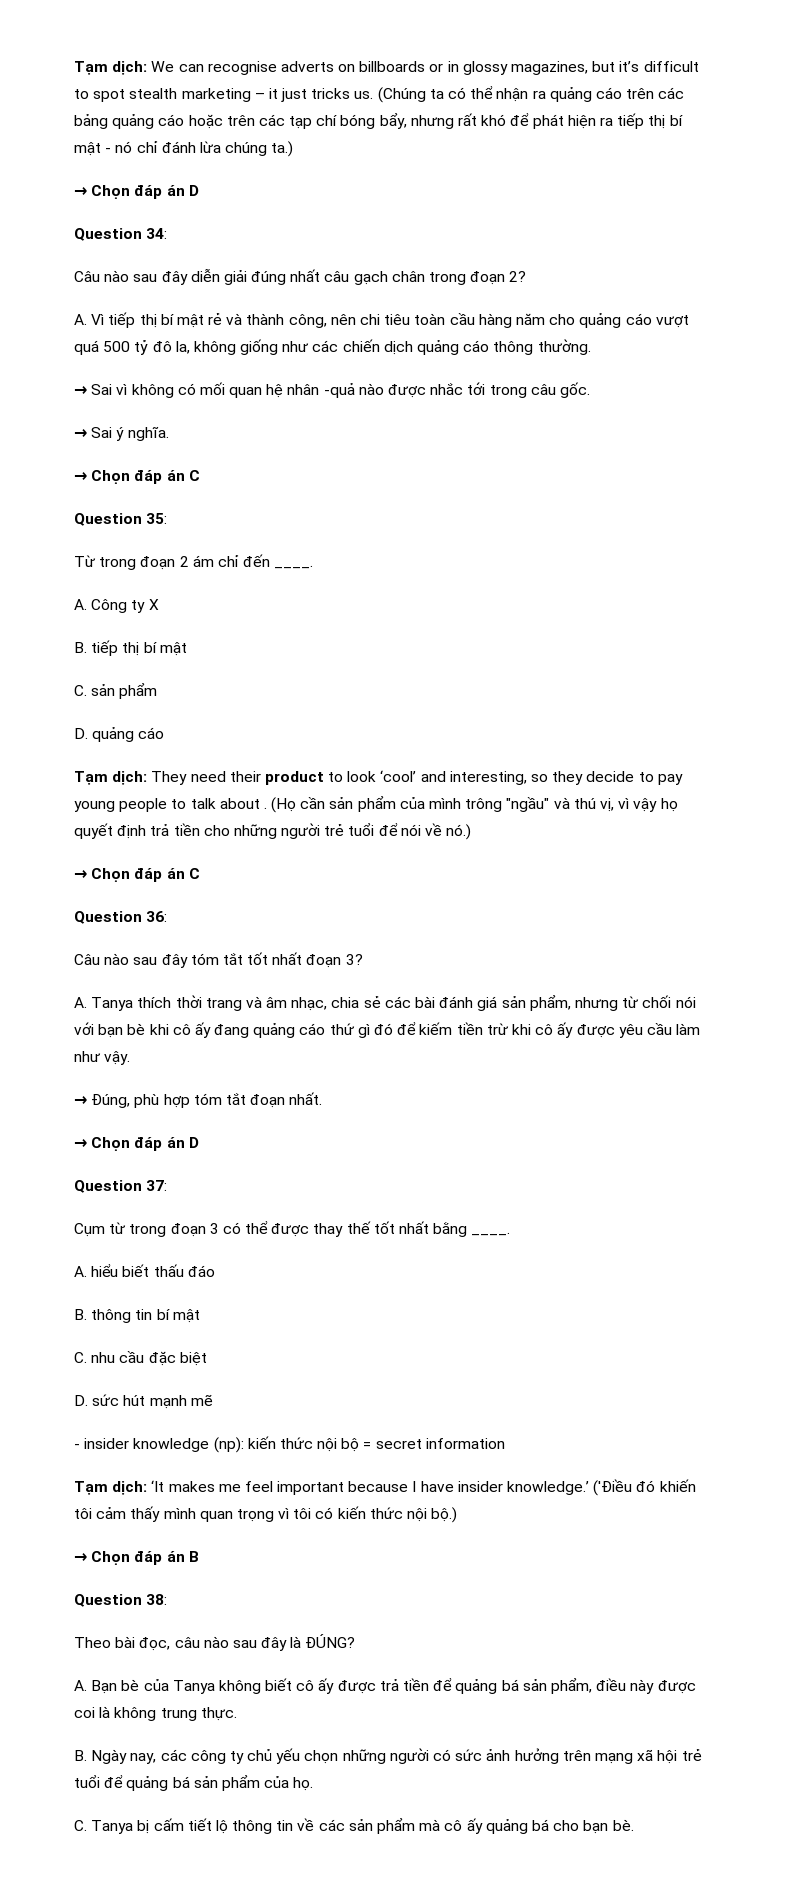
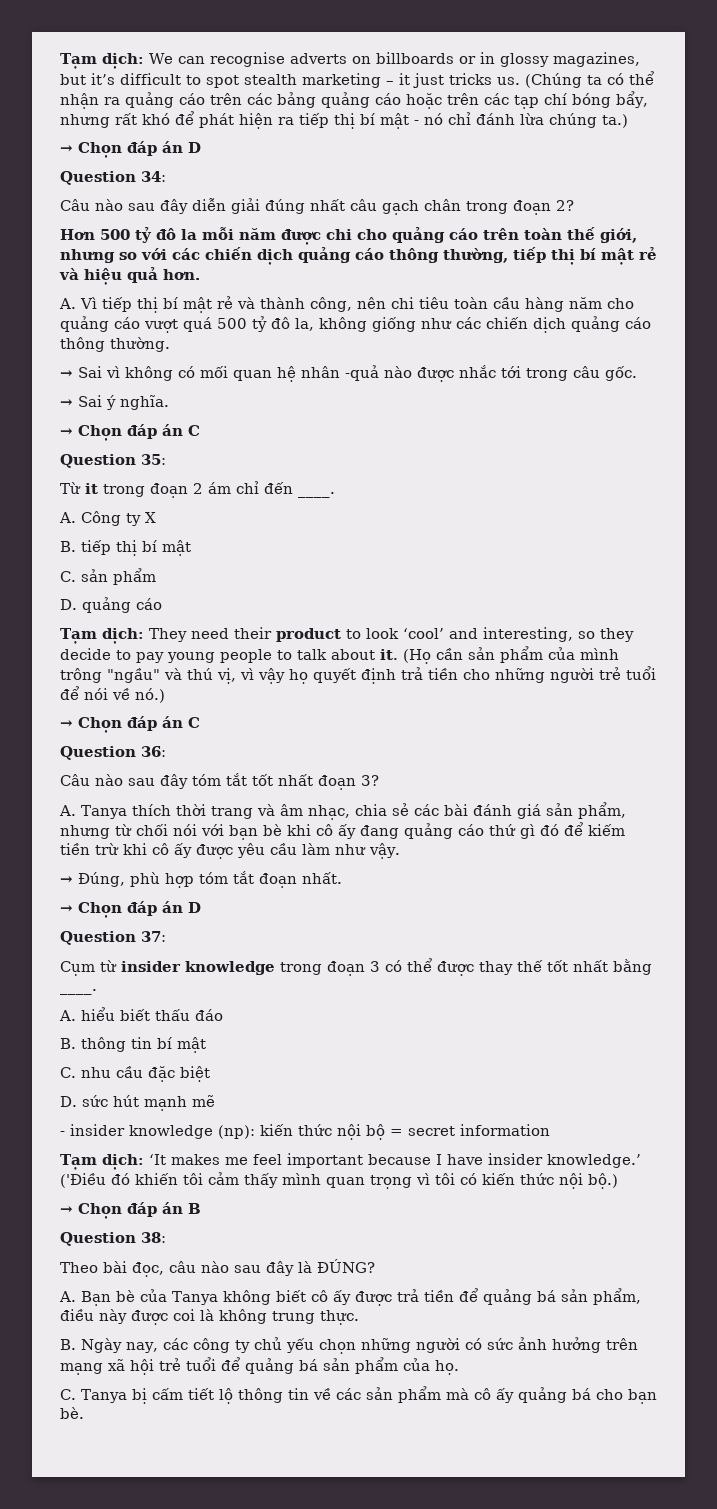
(527, 276) none -> [60,227,637,245] [60,247,657,265] [59,267,200,285] // Hơn 500 tỷ đô la mỗi năm được chi cho quảng cáo trên toàn thế giới, nhưng so với các chiến dịch quảng cáo thông thường, tiếp thị bí mật rẻ và hiệu quả hơn.
(96, 561) none -> [85,483,98,494] it
[263,807,267,809] . -> [380,649,398,660] it.
(127, 1228) none -> [121,961,275,975] insider knowledge

